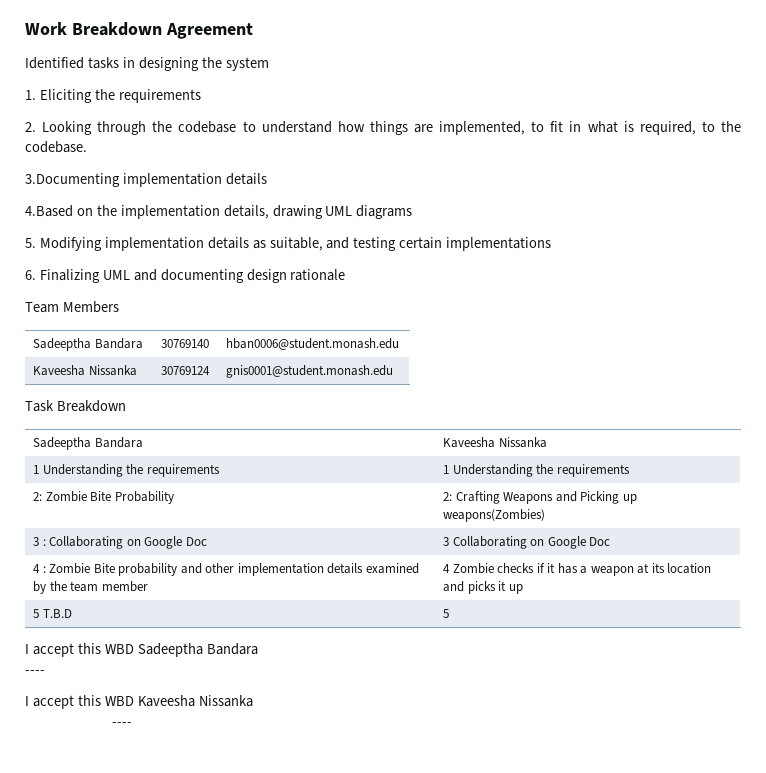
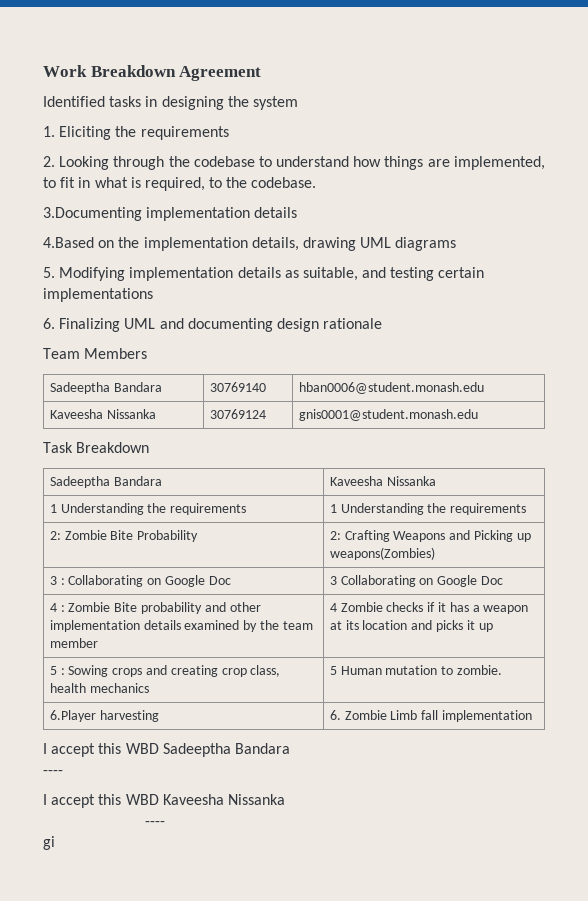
[42,609,72,618] [443,609,450,618] T.B.D | 5 -> [60,665,281,677] [49,683,149,693] [329,665,502,675] [49,710,159,722] [329,710,532,722] : Sowing crops and creating crop class, health mechanics | 5 Human mutation to zombie. // 6.Player harvesting | 6. Zombie Limb fall implementation
(133, 724) none -> [43,836,55,850] // gi

